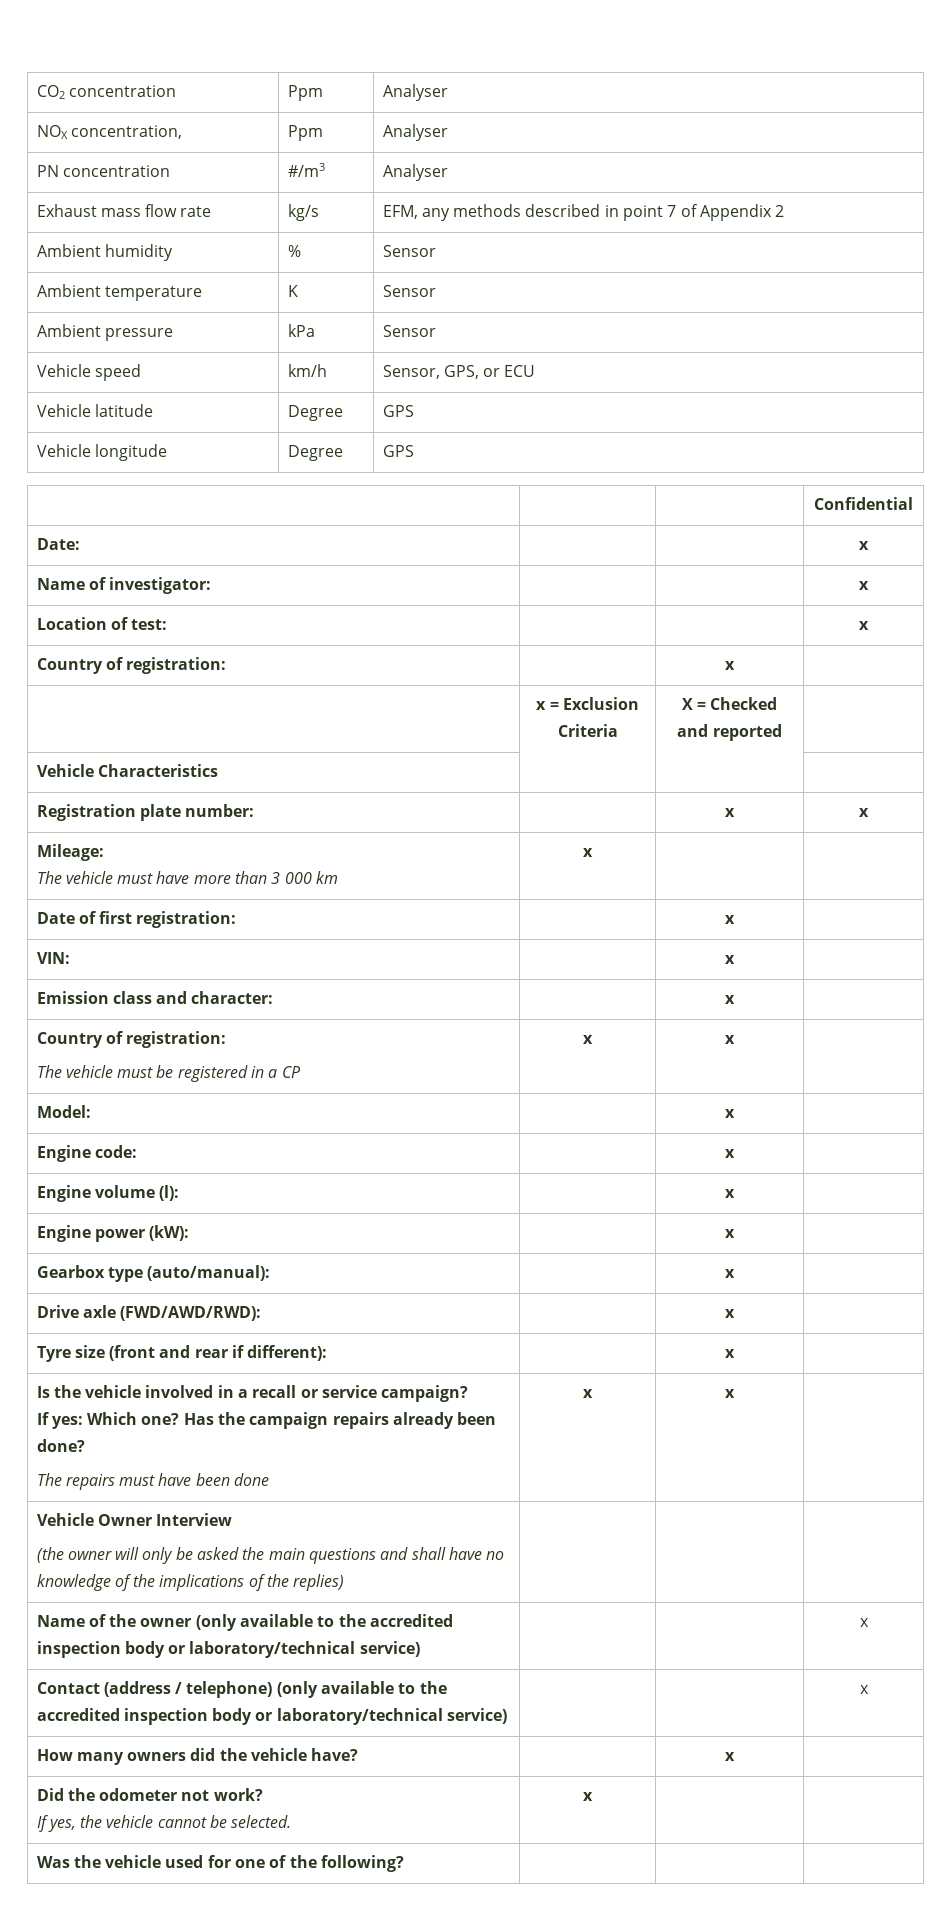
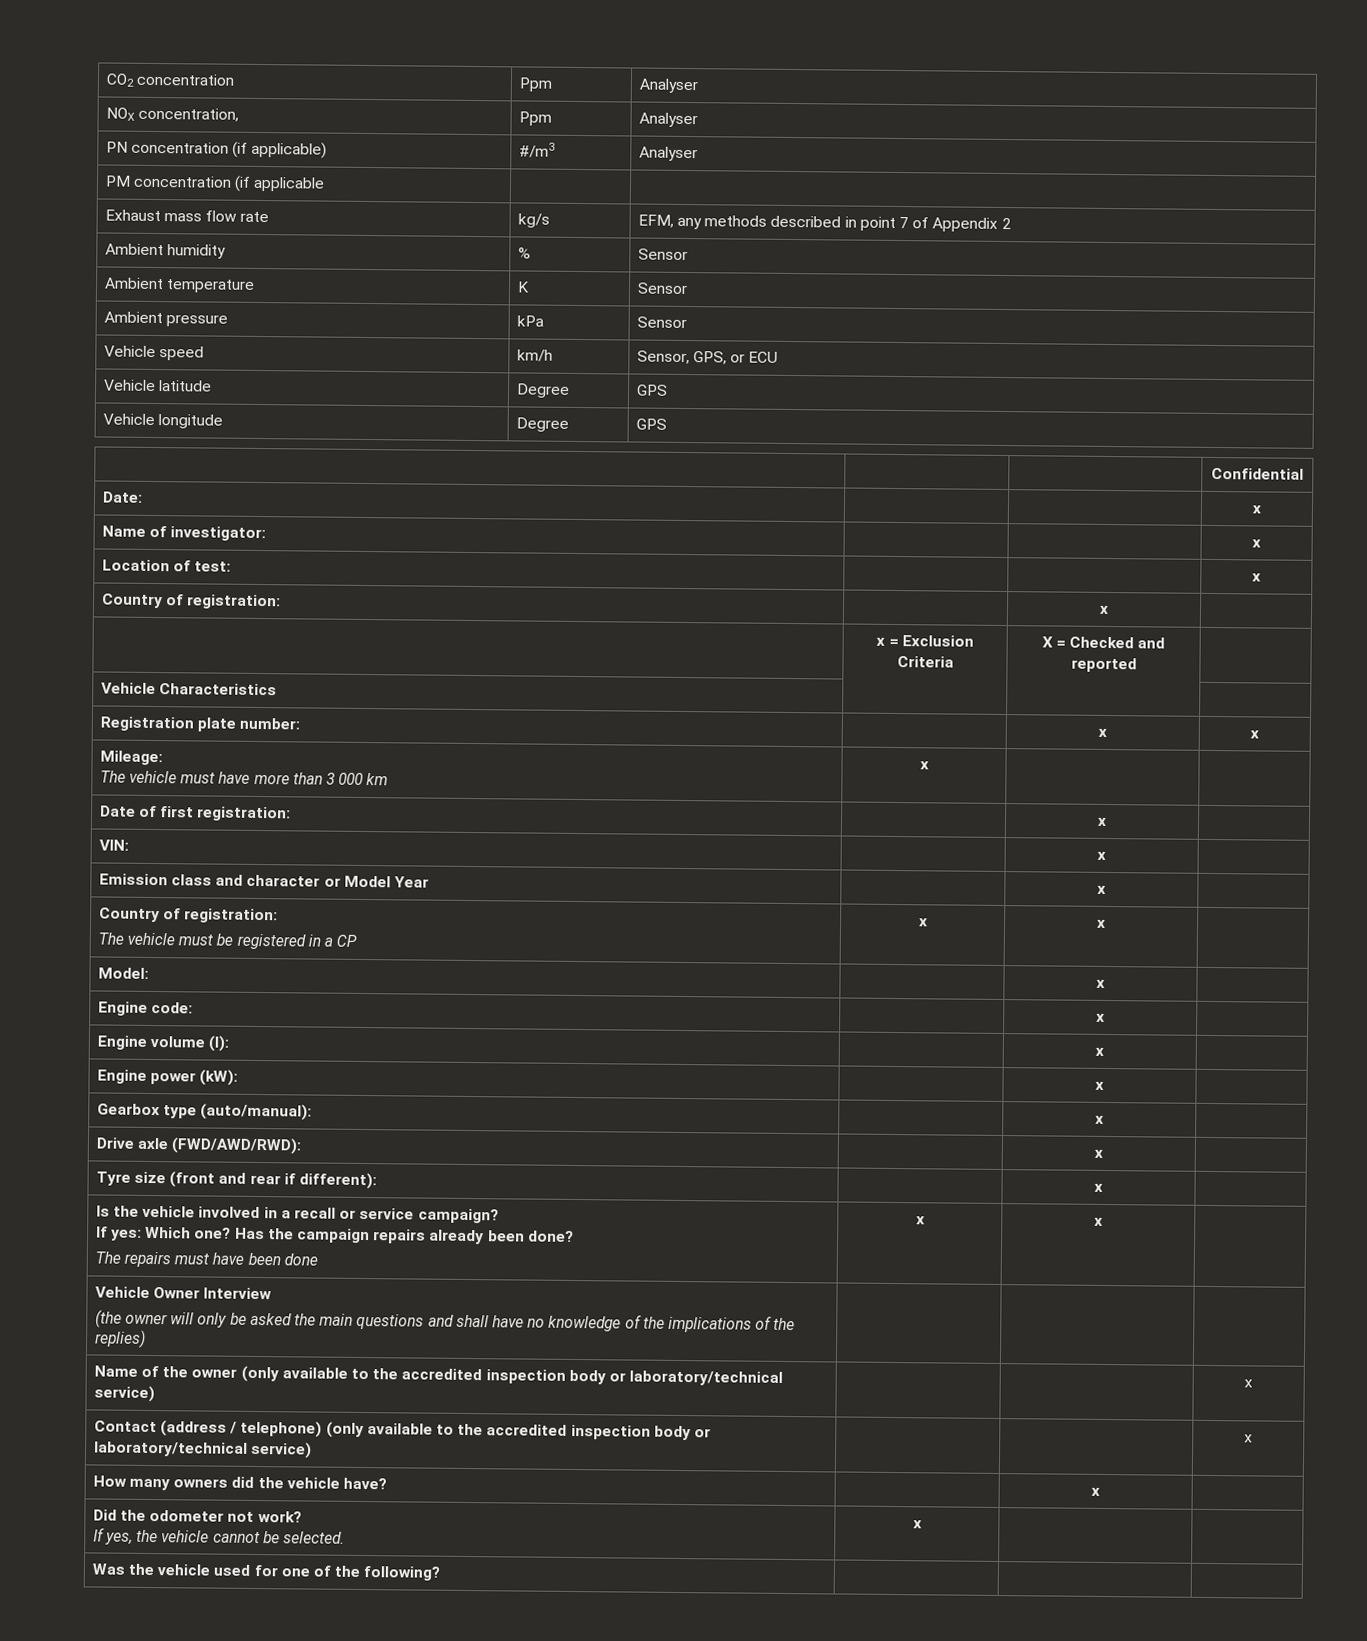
(170, 171) none -> [232,141,328,159] (if applicable)
(448, 172) none -> [104,175,326,192] // PM concentration (if applicable | |
[191,991,274,1004] character: -> [246,874,430,888] character or Model Year

